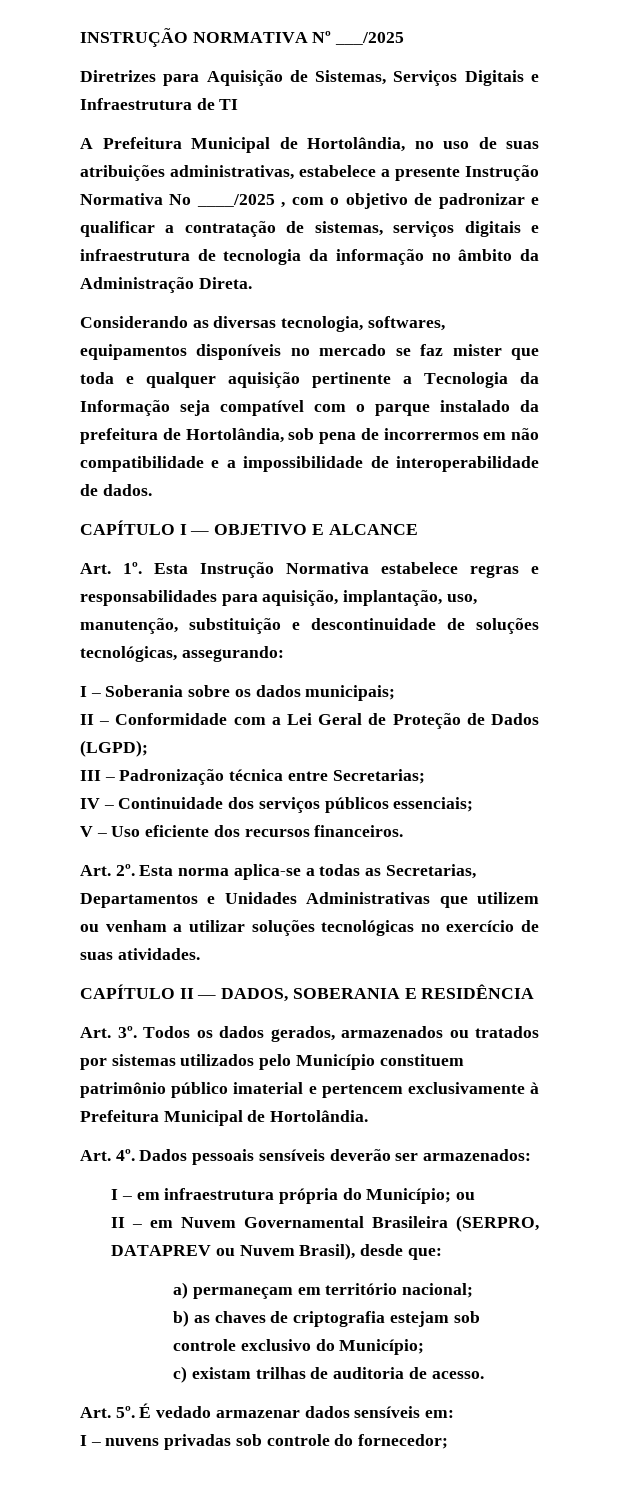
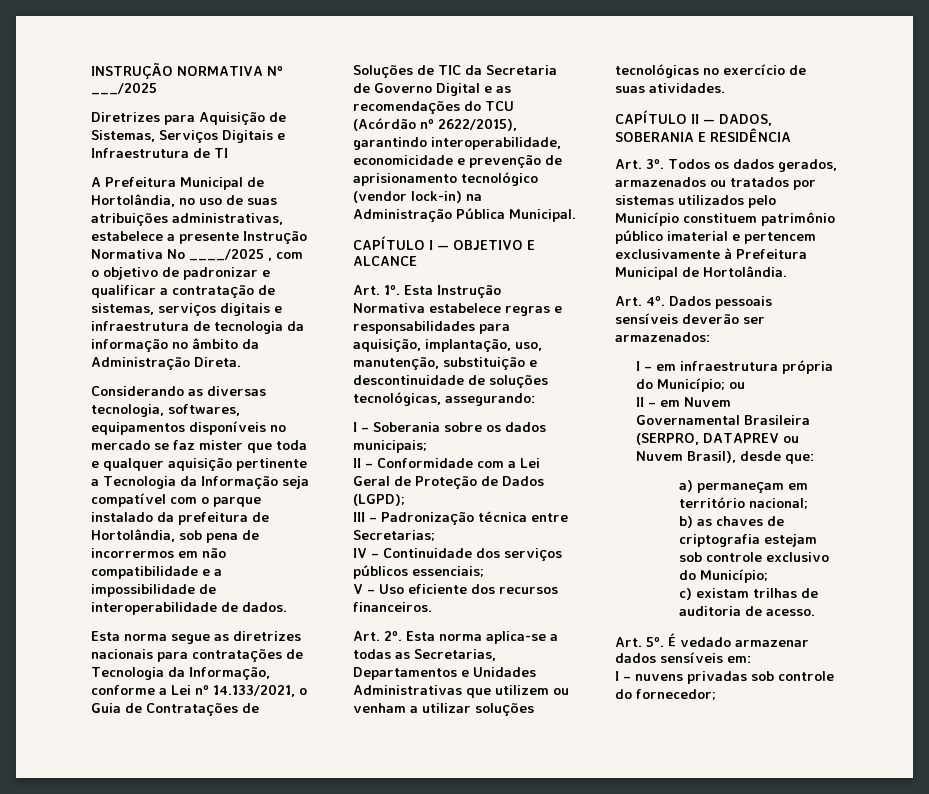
(152, 490) none -> [91,631,301,644] [91,649,303,662] [91,667,270,680] [91,684,307,697] [91,703,259,716] [353,65,557,78] [353,83,511,96] [353,101,514,114] [353,118,517,131] [353,137,561,150] [353,155,562,168] [353,172,538,186] [353,191,482,203] [353,208,576,222] // Esta norma segue as diretrizes nacionais para contratações de Tecnologia da Informação, conforme a Lei nº 14.133/2021, o Guia de Contratações de Soluções de TIC da Secretaria de Governo Digital e as recomendações do TCU (Acórdão nº 2622/2015), garantindo interoperabilidade, economicidade e prevenção de aprisionamento tecnológico (vendor lock-in) na Administração Pública Municipal.

